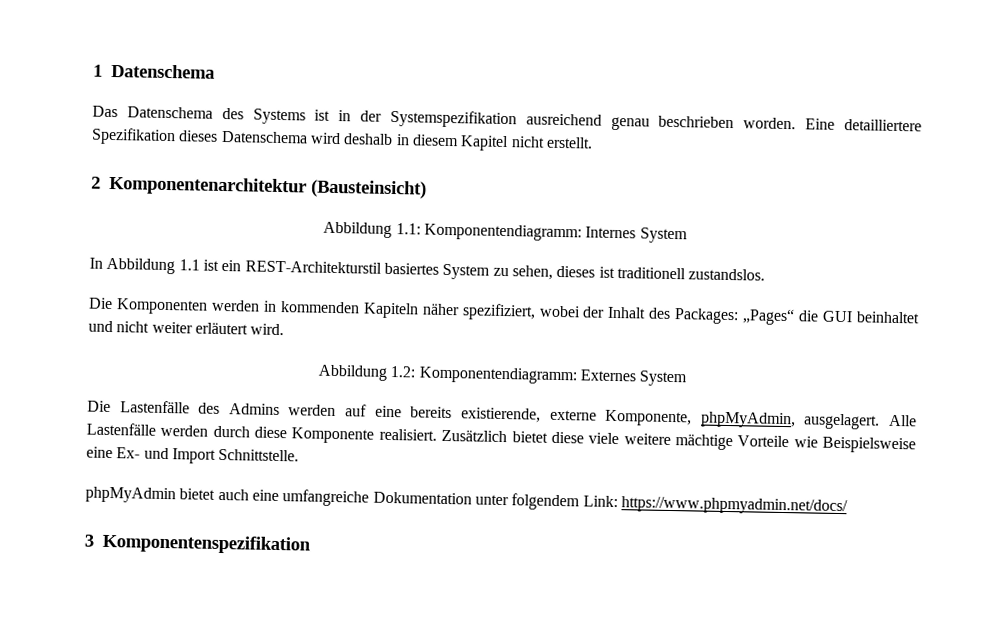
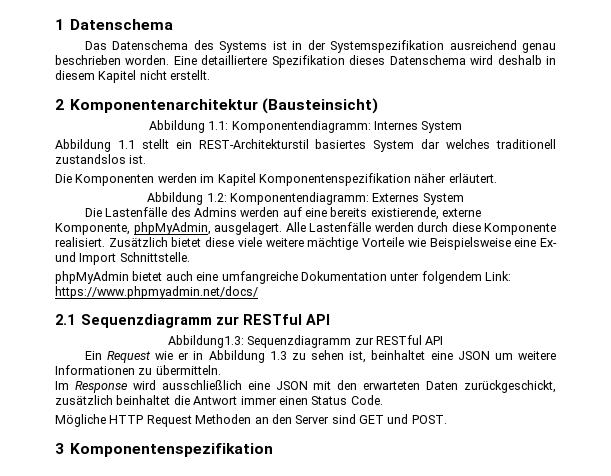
[89,257,103,269] In -> (463, 127) none
[202,259,219,271] ist -> [141,139,169,149] stellt
[492,265,766,281] [88,297,920,326] [88,320,285,336] zu sehen, dieses ist traditionell zustandslos. // Die Komponenten werden in kommenden Kapiteln näher spezifiziert, wobei der Inhalt des Packages: „Pages“ die GUI beinhaltet und nicht weiter erläutert wird. -> [421,139,557,149] [55,154,147,164] [55,173,497,186] dar welches traditionell zustandslos ist. // Die Komponenten werden im Kapitel Komponentenspezifikation näher erläutert.
(848, 506) none -> [55,314,331,328] [167,335,444,348] [84,350,557,363] [55,365,221,375] [55,380,556,393] [55,395,383,405] [55,414,447,427] // 2.1 Sequenzdiagramm zur RESTful API // Abbildung1.3: Sequenzdiagramm zur RESTful API // Ein Request wie er in Abbildung 1.3 zu sehen ist, beinhaltet eine JSON um weitere Informationen zu übermitteln. // Im Response wird ausschließlich eine JSON mit den erwarteten Daten zurückgeschickt, zusätzlich beinhaltet die Antwort immer einen Status Code. // Mögliche HTTP Request Methoden an den Server sind GET und POST.

